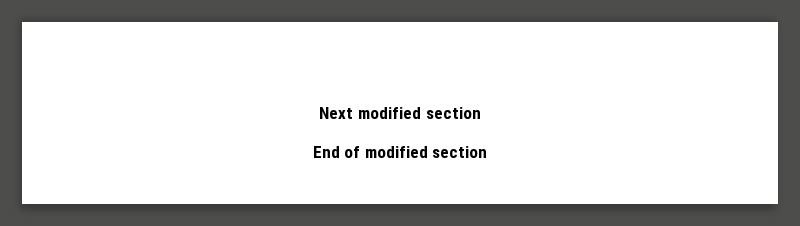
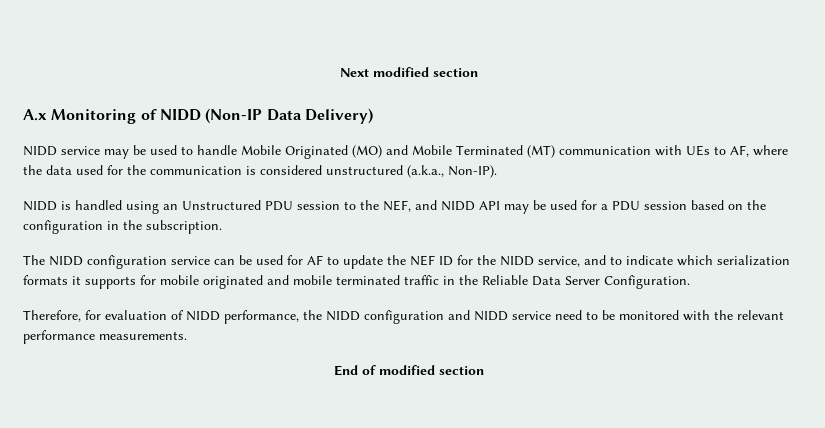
(481, 113) none -> [23,108,373,124] [23,145,788,159] [23,165,497,178] [23,200,766,214] [23,220,222,234] [23,255,790,269] [23,275,690,289] [23,310,784,324] [23,330,187,344] // A.x Monitoring of NIDD (Non-IP Data Delivery) // NIDD service may be used to handle Mobile Originated (MO) and Mobile Terminated (MT) communication with UEs to AF, where the data used for the communication is considered unstructured (a.k.a., Non-IP). // NIDD is handled using an Unstructured PDU session to the NEF, and NIDD API may be used for a PDU session based on the configuration in the subscription. // The NIDD configuration service can be used for AF to update the NEF ID for the NIDD service, and to indicate which serialization formats it supports for mobile originated and mobile terminated traffic in the Reliable Data Server Configuration. // Therefore, for evaluation of NIDD performance, the NIDD configuration and NIDD service need to be monitored with the relevant performance measurements.

